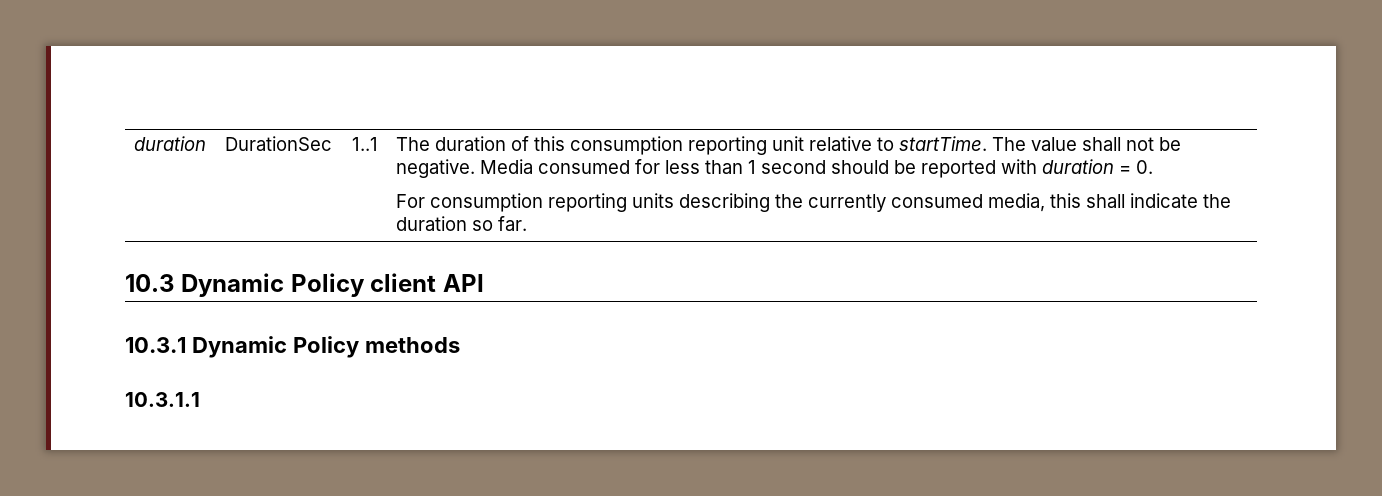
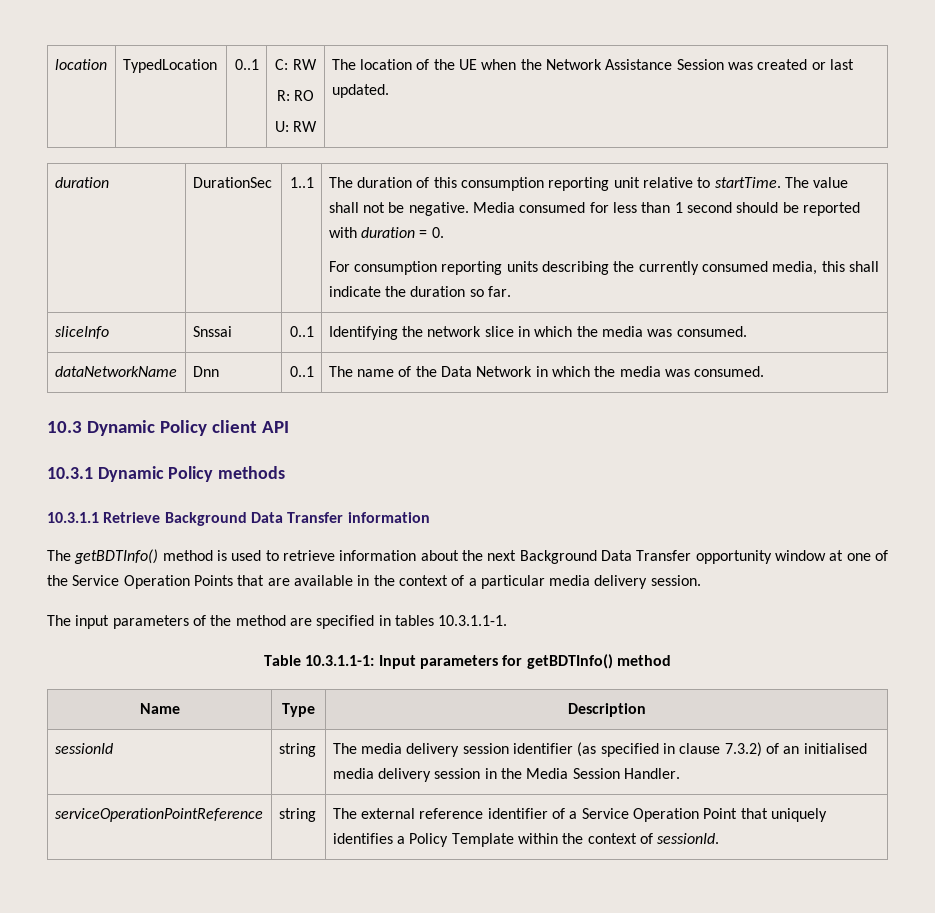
(134, 143) none -> [54,59,107,70] [122,59,217,73] [234,59,259,70] [275,59,317,70] [276,90,315,101] [274,121,318,132] [331,59,854,70] [331,84,389,98] location | TypedLocation | 0..1 | C: RW // R: RO // U: RW | The location of the UE when the Network Assistance Session was created or last updated. //
(528, 223) none -> [54,326,109,339] [192,326,232,337] [289,326,314,337] [328,326,747,340] [54,366,177,377] [192,366,219,377] [289,366,314,377] [328,366,765,377] // sliceInfo | Snssai | 0..1 | Identifying the network slice in which the media was consumed. // dataNetworkName | Dnn | 0..1 | The name of the Data Network in which the media was consumed.
(200, 399) none -> [103,512,430,526] [47,549,889,564] [47,575,701,589] [47,615,508,629] [264,654,671,669] [139,703,180,714] [282,703,315,717] [567,703,646,717] [54,743,113,754] [278,743,316,757] [332,742,867,757] [332,768,681,782] [54,808,263,822] [278,808,316,822] [332,808,828,822] [332,833,720,847] Retrieve Background Data Transfer information // The getBDTInfo() method is used to retrieve information about the next Background Data Transfer opportunity window at one of the Service Operation Points that are available in the context of a particular media delivery session. // The input parameters of the method are specified in tables 10.3.1.1-1. // Table 10.3.1.1-1: Input parameters for getBDTInfo() method // Name | Type | Description // sessionId | string | The media delivery session identifier (as specified in clause 7.3.2) of an initialised media delivery session in the Media Session Handler. // serviceOperationPointReference | string | The external reference identifier of a Service Operation Point that uniquely identifies a Policy Template within the context of sessionId.

